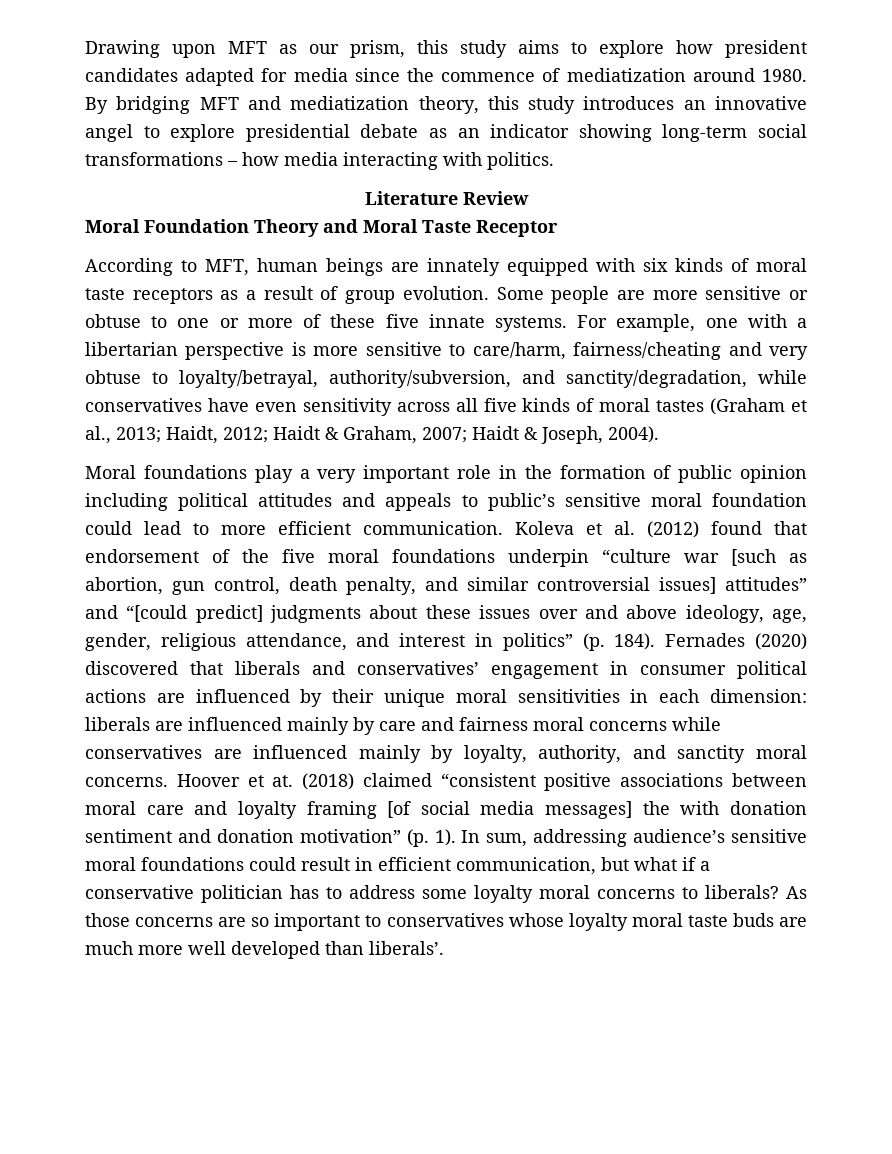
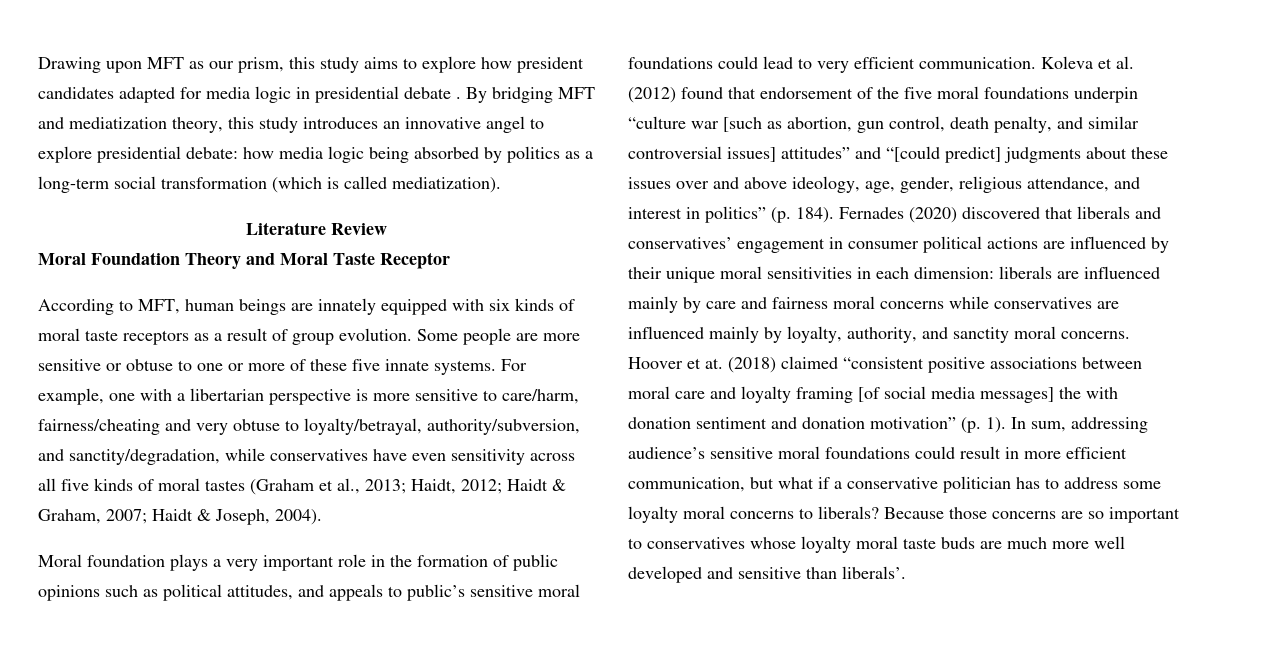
[354,68,807,82] since the commence of mediatization around 1980. -> [255,86,461,103] logic in presidential debate .
[360,124,808,142] [85,152,554,170] debate as an indicator showing long-term social transformations – how media interacting with politics. -> [186,146,593,163] [38,176,501,193] debate: how media logic being absorbed by politics as a long-term social transformation (which is called mediatization).
[143,465,293,483] foundations play -> [87,554,208,571] foundation plays
[740,465,808,483] [85,493,333,511] opinion including political attitudes -> [38,584,293,601] opinions such as political attitudes,
[711,493,807,507] foundation -> [628,57,713,69] foundations
[221,525,266,535] more -> [817,61,849,73] very
(373, 864) none -> [1024,451,1061,459] more
[786,886,807,899] As -> [884,507,944,519] Because
(320, 950) none -> [707,567,801,579] and sensitive

